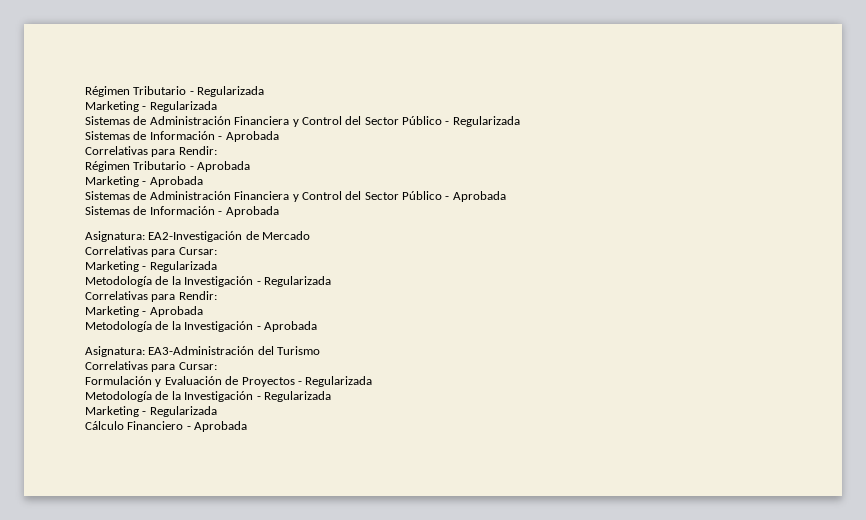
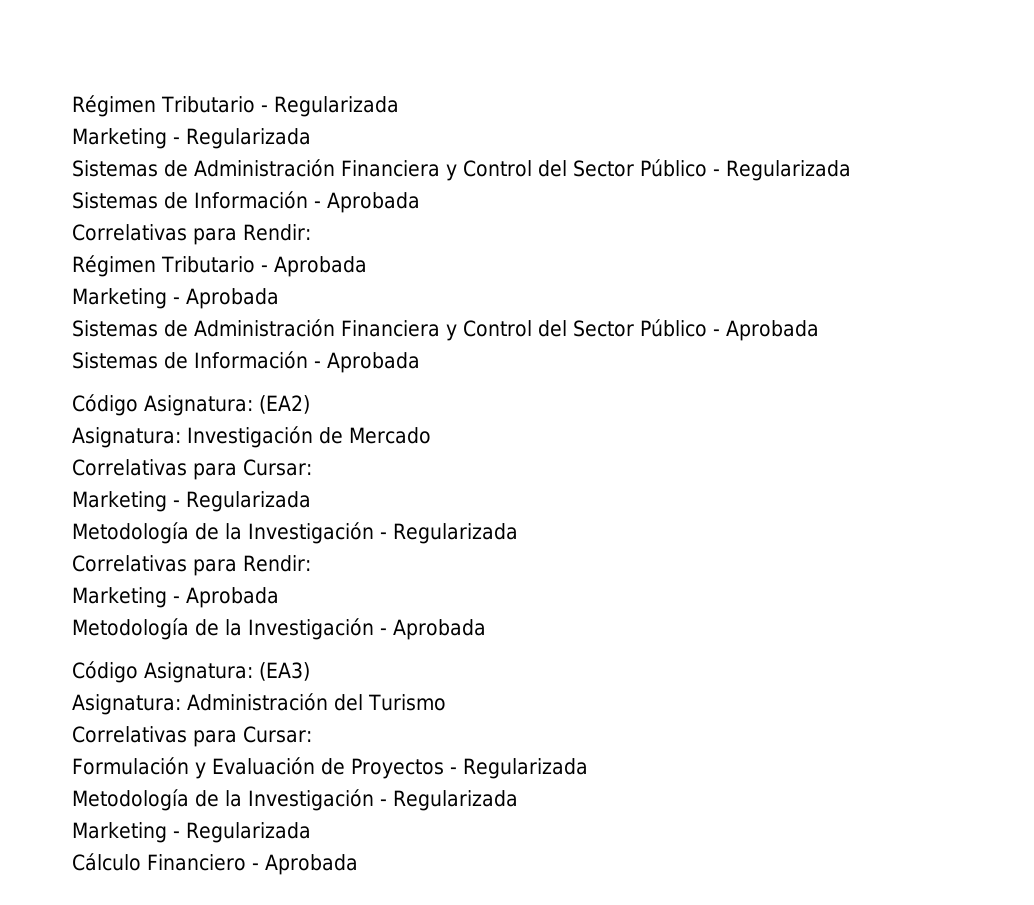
[85,231,243,242] Asignatura: EA2-Investigación -> [72,394,310,416] [72,426,313,448] Código Asignatura: (EA2) // Asignatura: Investigación
[85,346,255,357] Asignatura: EA3-Administración -> [72,661,310,683] [72,693,328,715] Código Asignatura: (EA3) // Asignatura: Administración

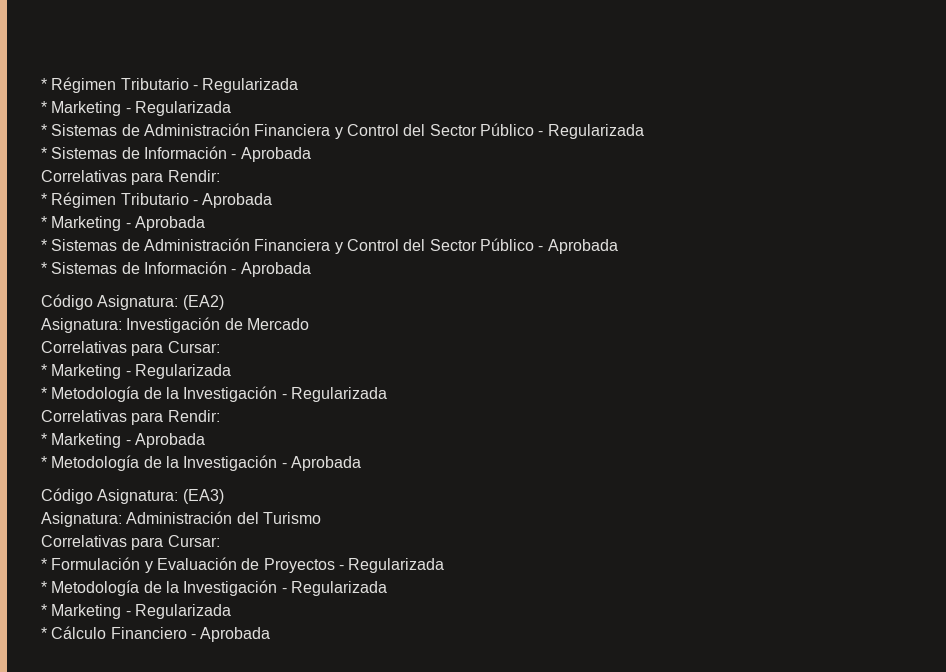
(72, 106) none -> [41,78,47,90] *
[72,128,311,149] Marketing - Regularizada // -> [41,101,231,116] [41,124,47,136] * Marketing - Regularizada // *
(851, 170) none -> [41,147,47,159] *
(311, 232) none -> [41,193,47,205] *
[72,288,279,309] Marketing - Aprobada // -> [41,216,205,231] [41,239,47,251] * Marketing - Aprobada // *
(819, 330) none -> [41,262,47,274] *
[72,491,311,512] Marketing - Regularizada // -> [41,364,231,379] [41,387,47,399] * Marketing - Regularizada // *
[72,587,279,608] Marketing - Aprobada // -> [41,433,205,448] [41,456,47,468] * Marketing - Aprobada // *
(312, 734) none -> [41,558,47,570] *
[72,789,518,811] [72,822,311,843] Metodología de la Investigación - Regularizada // Marketing - Regularizada // -> [41,580,387,596] [41,604,231,619] [41,627,47,639] * Metodología de la Investigación - Regularizada // * Marketing - Regularizada // *

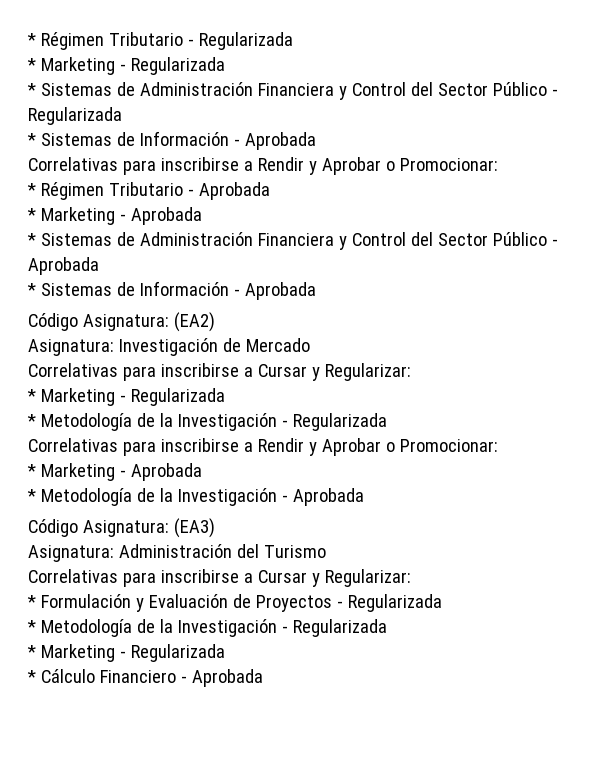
[167,170,220,182] Rendir: -> [160,157,498,175] inscribirse a Rendir y Aprobar o Promocionar:
[167,341,220,353] Cursar: -> [160,363,411,381] inscribirse a Cursar y Regularizar:
[167,410,220,422] Rendir: -> [160,438,498,456] inscribirse a Rendir y Aprobar o Promocionar:
[167,535,220,547] Cursar: -> [160,569,411,587] inscribirse a Cursar y Regularizar:

